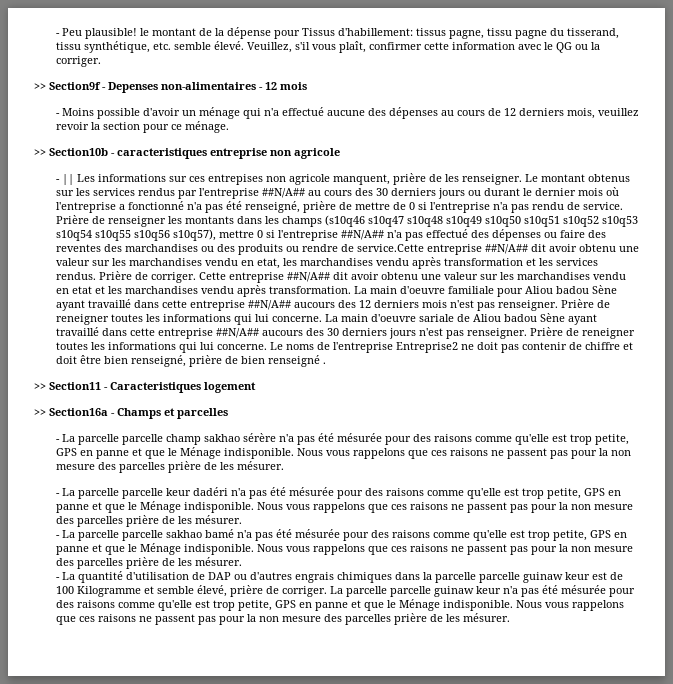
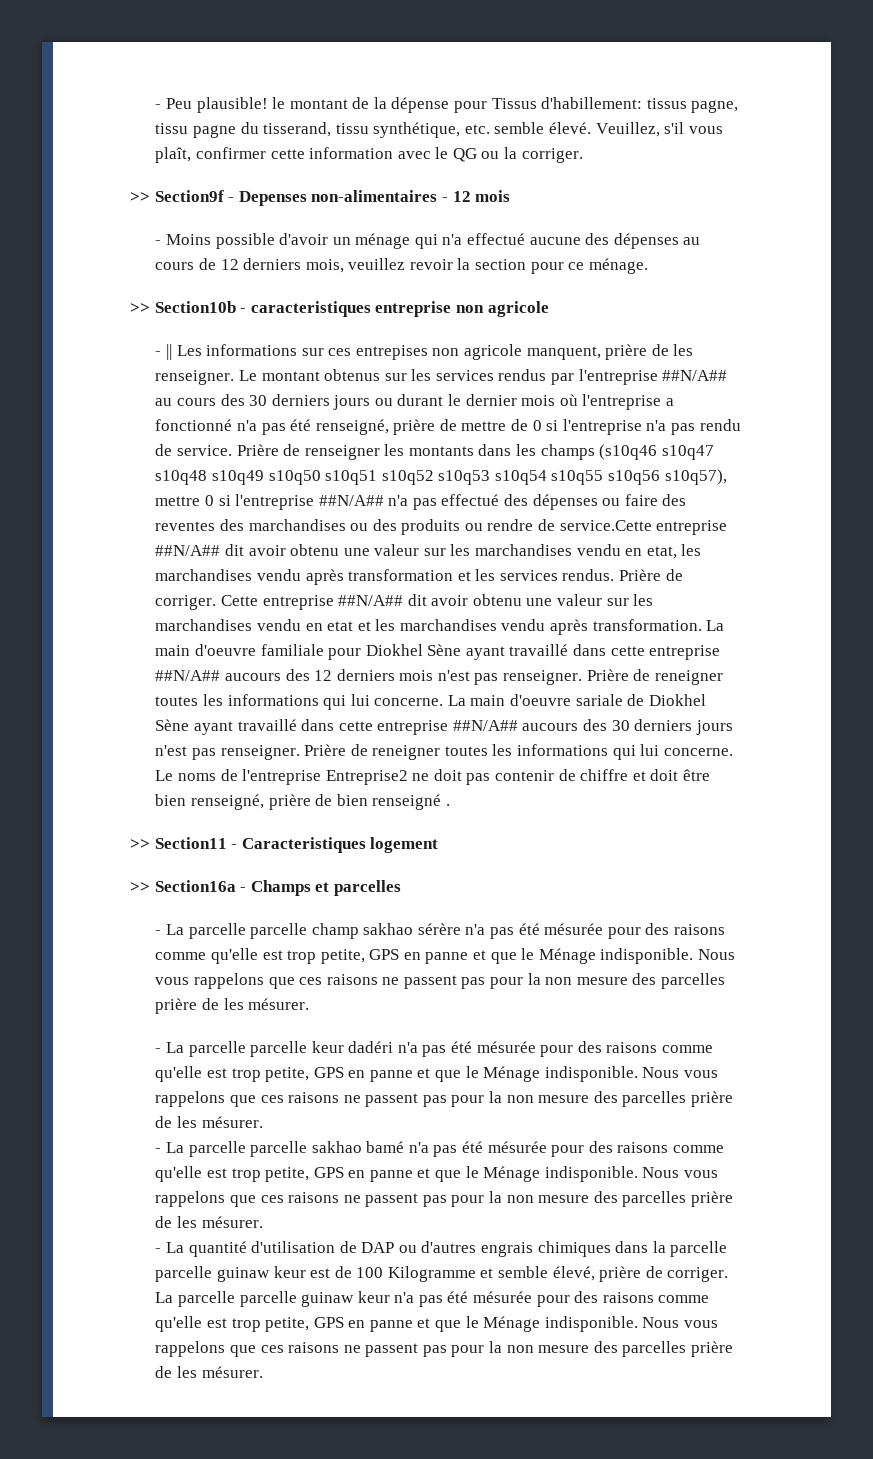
[524,286,589,294] Aliou badou -> [365,644,423,656] Diokhel
[472,314,537,322] Aliou badou -> [648,694,706,706] Diokhel

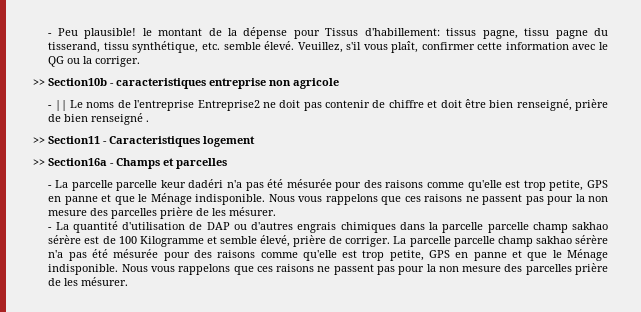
[130,190,511,206] [155,233,701,249] [155,258,648,274] // >> Section9f - Depenses non-alimentaires - 12 mois // - Moins possible d'avoir un ménage qui n'a effectué aucune des dépenses au cours de 12 derniers mois, veuillez revoir la section pour ce ménage. -> (141, 61) none
[176,344,694,360] [155,369,728,385] [155,394,675,410] [155,419,741,435] [155,444,714,460] [155,469,727,485] [155,494,687,510] [155,519,728,535] [155,544,702,559] [155,569,683,585] [155,594,654,610] [155,619,725,635] [155,644,721,660] [155,669,723,685] [155,694,706,710] [155,719,733,735] [155,744,733,760] Les informations sur ces entrepises non agricole manquent, prière de les renseigner. Le montant obtenus sur les services rendus par l'entreprise ##N/A## au cours des 30 derniers jours ou durant le dernier mois où l'entreprise a fonctionné n'a pas été renseigné, prière de mettre de 0 si l'entreprise n'a pas rendu de service. Prière de renseigner les montants dans les champs (s10q46 s10q47 s10q48 s10q49 s10q50 s10q51 s10q52 s10q53 s10q54 s10q55 s10q56 s10q57), mettre 0 si l'entreprise ##N/A## n'a pas effectué des dépenses ou faire des reventes des marchandises ou des produits ou rendre de service.Cette entreprise ##N/A## dit avoir obtenu une valeur sur les marchandises vendu en etat, les marchandises vendu après transformation et les services rendus. Prière de corriger. Cette entreprise ##N/A## dit avoir obtenu une valeur sur les marchandises vendu en etat et les marchandises vendu après transformation. La main d'oeuvre familiale pour Diokhel Sène ayant travaillé dans cette entreprise ##N/A## aucours des 12 derniers mois n'est pas renseigner. Prière de reneigner toutes les informations qui lui concerne. La main d'oeuvre sariale de Diokhel Sène ayant travaillé dans cette entreprise ##N/A## aucours des 30 derniers jours n'est pas renseigner. Prière de reneigner toutes les informations qui lui concerne. -> (67, 105) none
[155,923,726,939] [155,948,736,964] [155,973,726,989] [155,998,310,1014] // - La parcelle parcelle champ sakhao sérère n'a pas été mésurée pour des raisons comme qu'elle est trop petite, GPS en panne et que le Ménage indisponible. Nous vous rappelons que ces raisons ne passent pas pour la non mesure des parcelles prière de les mésurer. -> (227, 163) none
[155,1141,725,1157] [155,1166,719,1182] [155,1191,734,1207] [155,1216,263,1228] // - La parcelle parcelle sakhao bamé n'a pas été mésurée pour des raisons comme qu'elle est trop petite, GPS en panne et que le Ménage indisponible. Nous vous rappelons que ces raisons ne passent pas pour la non mesure des parcelles prière de les mésurer. -> (277, 211) none
[216,1266,306,1282] guinaw keur -> [532,222,609,233] [48,235,82,244] champ sakhao sérère
[301,1291,390,1307] guinaw keur -> [497,235,609,247] champ sakhao sérère

